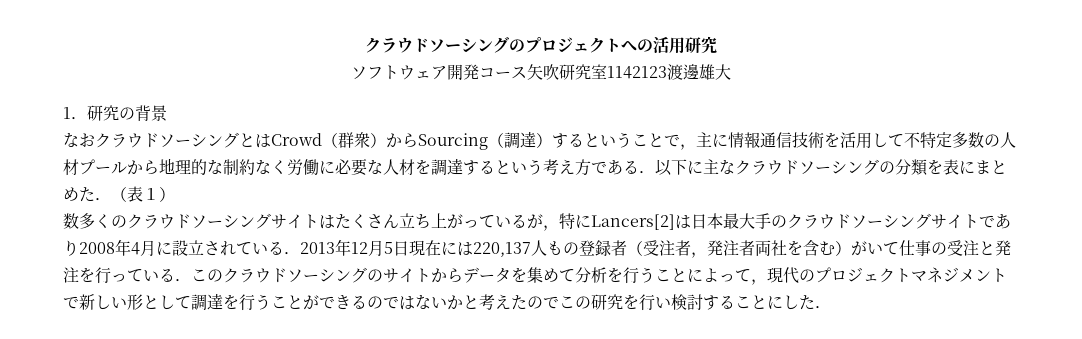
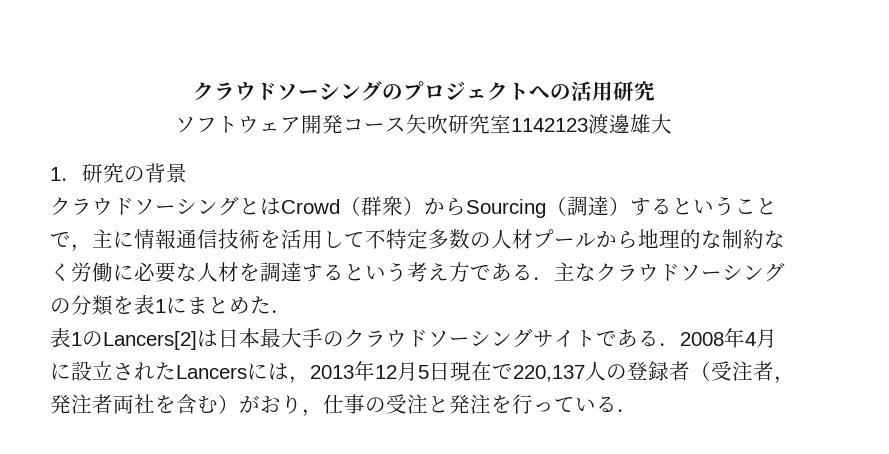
[63,132,95,147] なお -> (187, 173) none
[655,159,703,176] 以下に -> (554, 278) none
(959, 167) none -> [155,299,166,313] 1
[111,186,175,202] [63,213,591,231] （表１） // 数多くのクラウドソーシングサイトはたくさん立ち上がっているが，特に -> [50,328,103,348] // 表1の
[63,240,79,256] り -> [638,330,680,347] る．
[236,241,300,255] ている． -> [155,362,310,384] たLancersには，
[441,240,563,257] には220,137人も -> [492,361,606,382] で220,137人
[867,242,899,255] いて -> [260,395,323,417] おり，
[191,267,1007,285] [63,293,831,311] このクラウドソーシングのサイトからデータを集めて分析を行うことによって，現代のプロジェクトマネジメントで新しい形として調達を行うことができるのではないかと考えたのでこの研究を行い検討することにした． -> (638, 410) none

